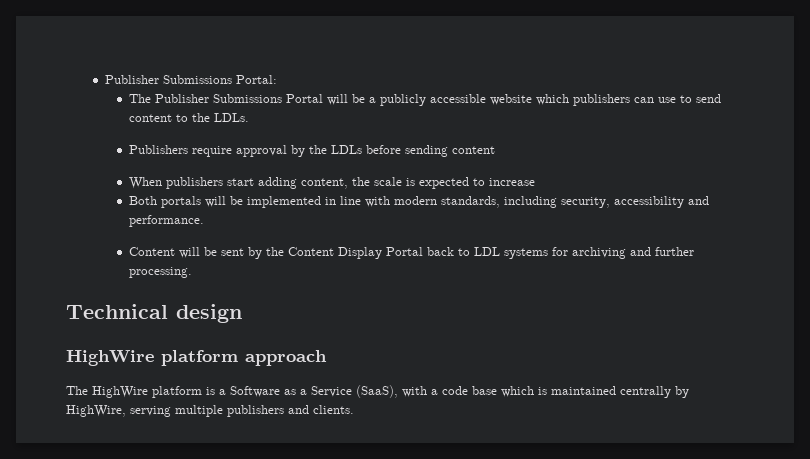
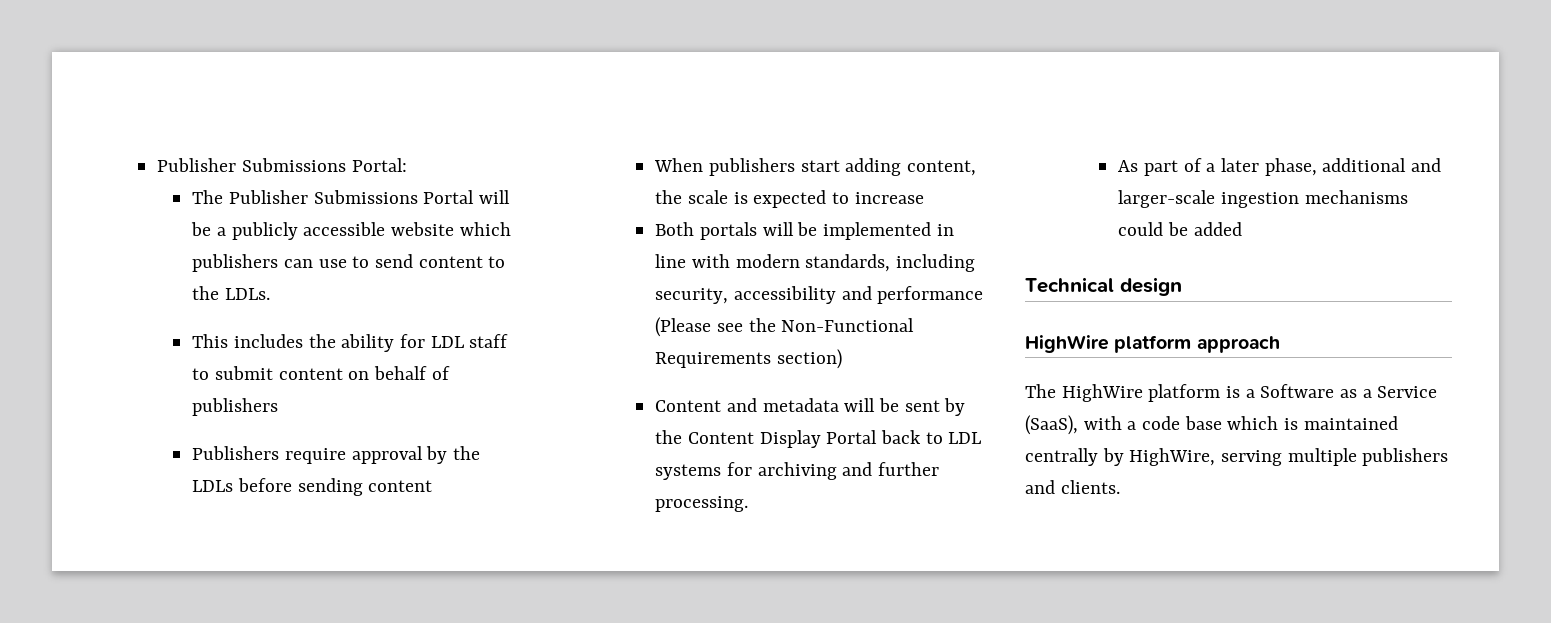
(249, 117) none -> [192,334,509,352] [192,366,450,380] [192,398,279,416] // This includes the ability for LDL staff to submit content on behalf of publishers
[128,215,204,227] [128,247,175,256] performance. // Content -> [877,286,984,304] [655,317,915,337] [655,349,842,369] [655,398,839,412] performance (Please see the Non-Functional Requirements section) // Content and metadata
(192, 272) none -> [1118,158,1441,176] [1118,190,1408,208] [1118,222,1242,236] // As part of a later phase, additional and larger-scale ingestion mechanisms could be added

